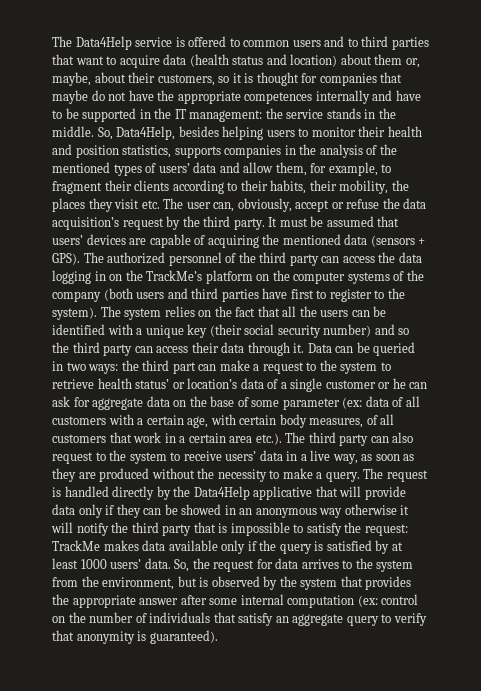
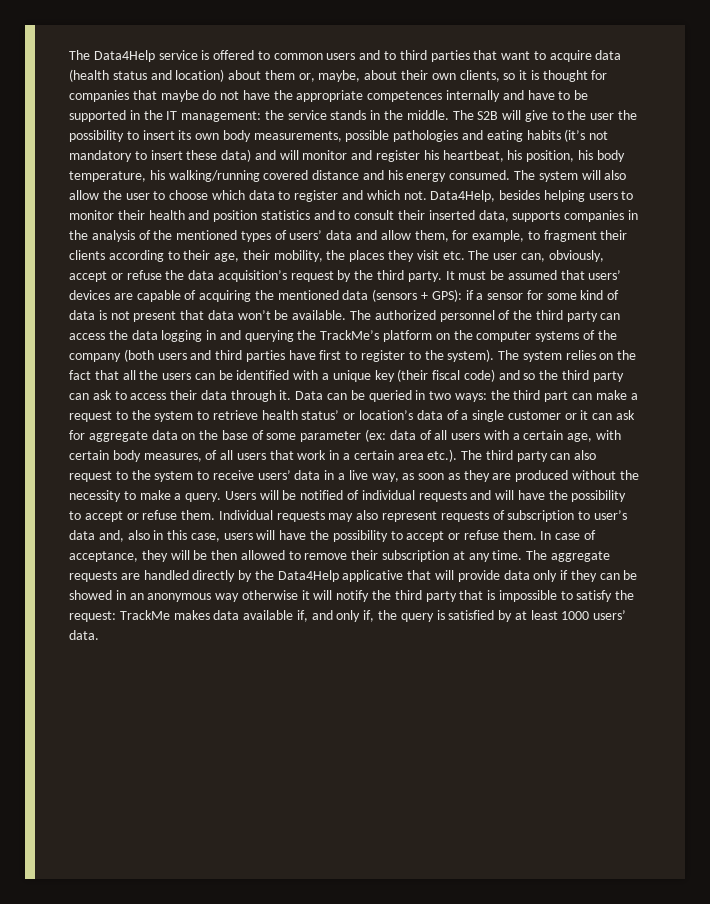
[157,74,215,86] customers, -> [431,70,500,82] own clients,
[97,127,113,140] So, -> [452,110,638,122] [69,129,609,142] [69,149,625,162] [69,170,627,182] [69,190,427,202] The S2B will give to the user the possibility to insert its own body measurements, possible pathologies and eating habits (it’s not mandatory to insert these data) and will monitor and register his heartbeat, his position, his body temperature, his walking/running covered distance and his energy consumed. The system will also allow the user to choose which data to register and which not.
[122,145,172,158] statistics, -> [260,210,509,222] statistics and to consult their inserted data,
[270,180,307,194] habits, -> [214,253,240,262] age,
[52,253,80,265] GPS). -> [431,289,620,302] [69,310,347,322] GPS): if a sensor for some kind of data is not present that data won’t be available.
[109,274,123,281] on -> [219,330,294,342] and querying
[244,324,372,338] social security number) -> [432,369,495,382] fiscal code)
(153, 349) none -> [92,390,127,400] ask to
[392,378,406,389] he -> [580,410,589,420] it
[52,416,106,425] customers -> [451,433,481,440] users
[52,434,106,443] customers -> [236,453,266,460] users
[363,468,428,482] [52,487,61,497] The request is -> [224,490,627,502] [69,510,627,522] [69,530,597,542] [69,550,610,562] [69,571,140,582] Users will be notified of individual requests and will have the possibility to accept or refuse them. Individual requests may also represent requests of subscription to user’s data and, also in this case, users will have the possibility to accept or refuse them. In case of acceptance, they will be then allowed to remove their subscription at any time. The aggregate requests are
[221,540,257,554] only if -> [296,610,375,622] if, and only if,
[174,558,414,572] [52,576,412,590] [52,594,419,608] [52,612,427,626] [52,630,218,644] So, the request for data arrives to the system from the environment, but is observed by the system that provides the appropriate answer after some internal computation (ex: control on the number of individuals that satisfy an aggregate query to verify that anonymity is guaranteed). -> (99, 635) none

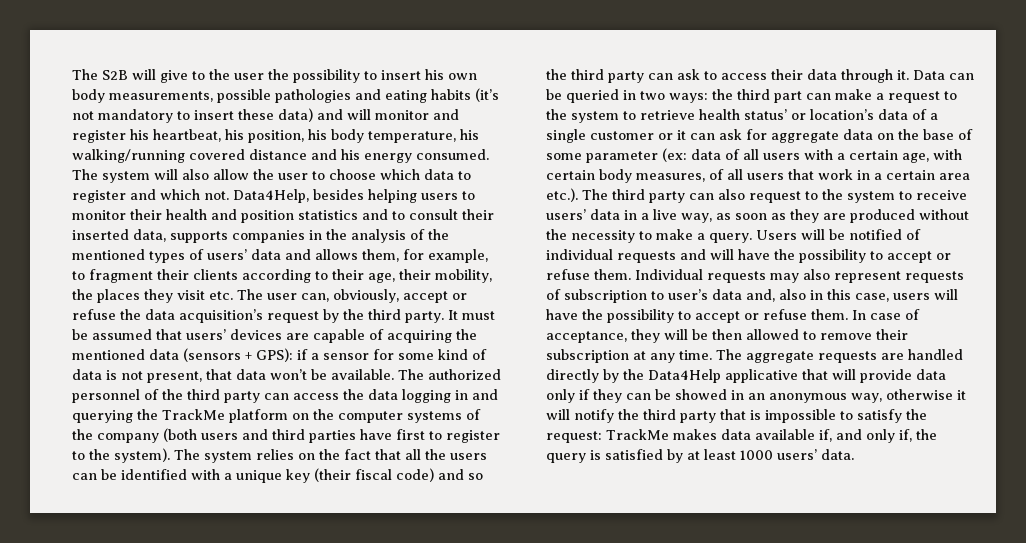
[69,50,622,62] [69,69,608,82] [69,90,589,102] [69,110,474,122] The Data4Help service is offered to common users and to third parties that want to acquire data (health status and location) about them or, maybe, about their own clients, so it is thought for companies that maybe do not have the appropriate competences internally and have to be supported in the IT management: the service stands in the middle. The -> [72,69,98,80] The
[178,130,192,140] its -> [425,69,444,80] his
[380,230,411,240] allow -> [315,249,358,260] allows
[133,311,177,322] present -> [147,371,202,383] present,
[320,330,380,340] TrackMe’s -> [162,409,225,420] TrackMe
[215,593,240,602] way -> [851,393,882,403] way,

